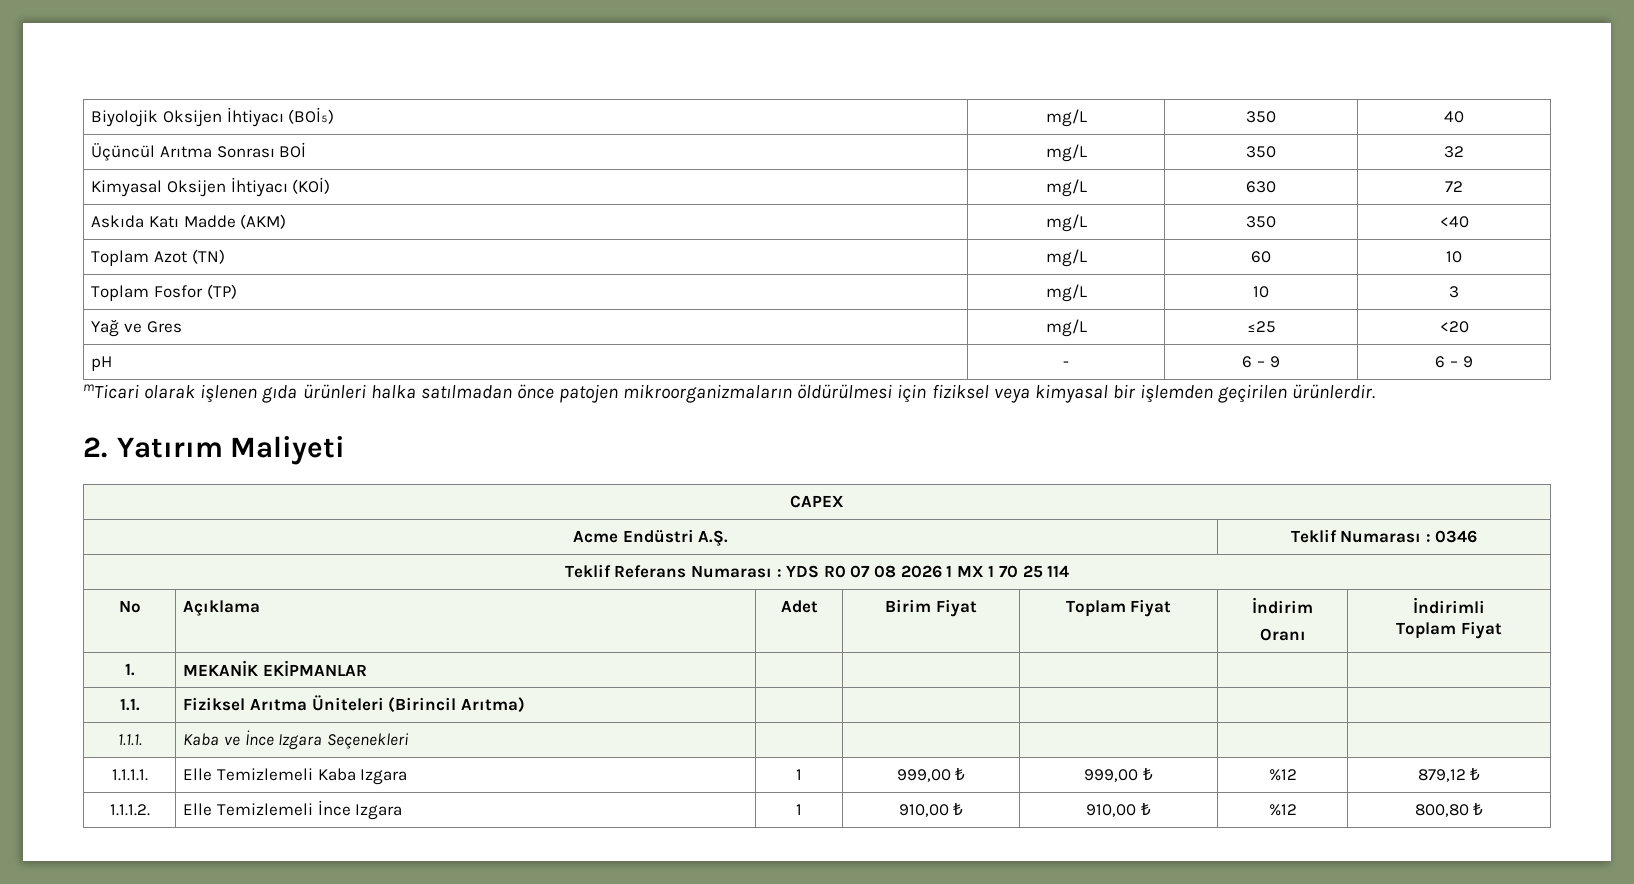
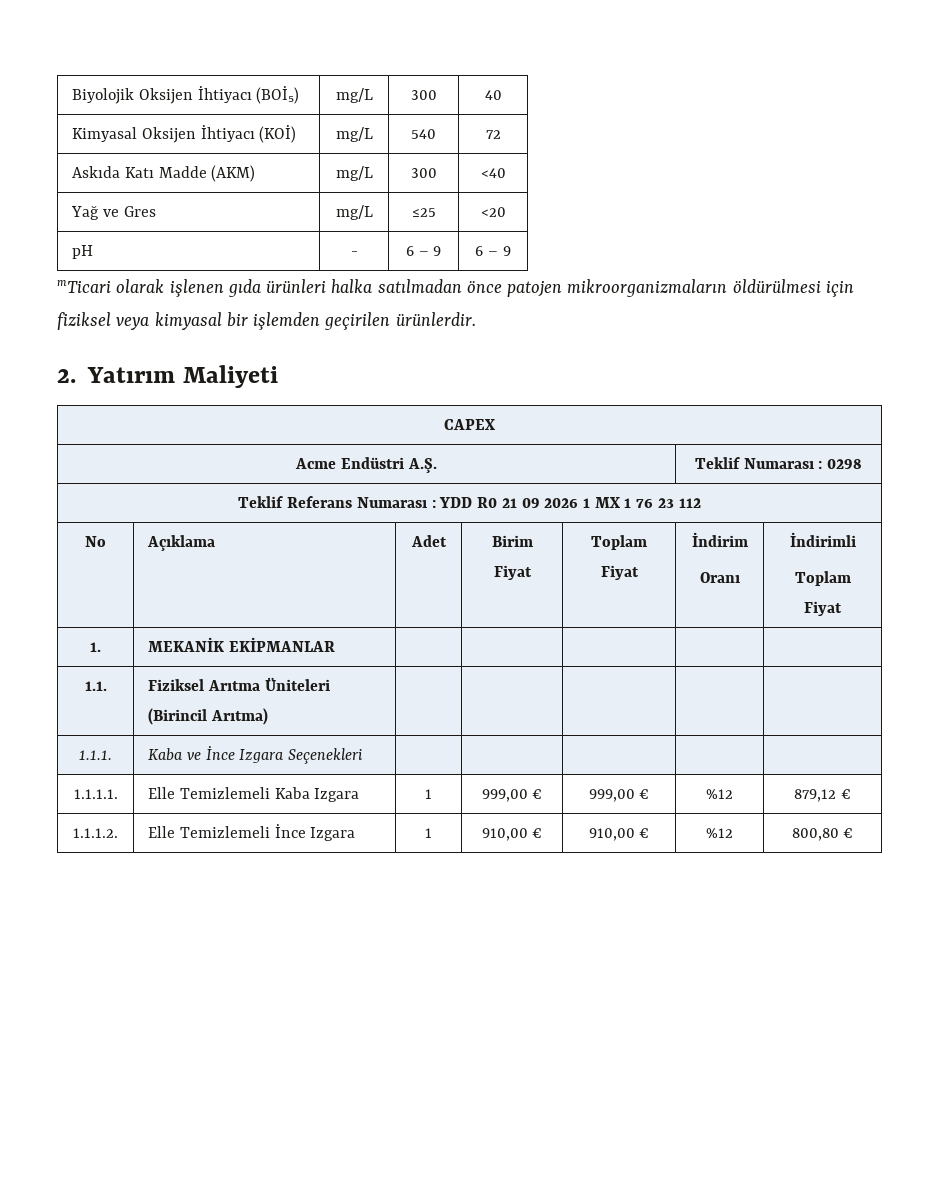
[1246,111,1276,123] 350 -> [410,90,437,100] 300
[91,142,307,161] [1045,144,1087,162] [1246,146,1276,158] [1444,146,1464,158] // Üçüncül Arıtma Sonrası BOİ | mg/L | 350 | 32 -> (502, 95) none
[1246,181,1276,193] 630 -> [411,129,436,139] 540
[1246,216,1276,228] 350 -> [410,168,437,178] 300
[91,249,225,266] [1045,249,1087,267] [1251,251,1271,263] [1446,251,1462,263] [91,284,237,301] [1045,284,1087,302] [1253,286,1269,298] [1449,286,1459,298] // Toplam Azot (TN) | mg/L | 60 | 10 // Toplam Fosfor (TP) | mg/L | 10 | 3 -> (506, 173) none
[1435,530,1478,543] 0346 -> [827,459,863,469] 0298
[786,565,897,578] YDS R0 07 08 -> [439,497,540,508] YDD R0 21 09
[998,565,1070,578] 70 25 114 -> [636,498,701,508] 76 23 112
[955,768,966,780] [1084,768,1153,782] ₺ | 999,00 ₺ -> [532,789,543,799] [588,789,650,802] € | 999,00 €
[1470,768,1481,780] ₺ -> [840,789,851,799] €
[953,803,964,815] [1086,803,1151,817] ₺ | 910,00 ₺ -> [532,828,543,838] [588,828,650,841] € | 910,00 €
[1473,803,1484,815] ₺ -> [843,828,854,838] €

